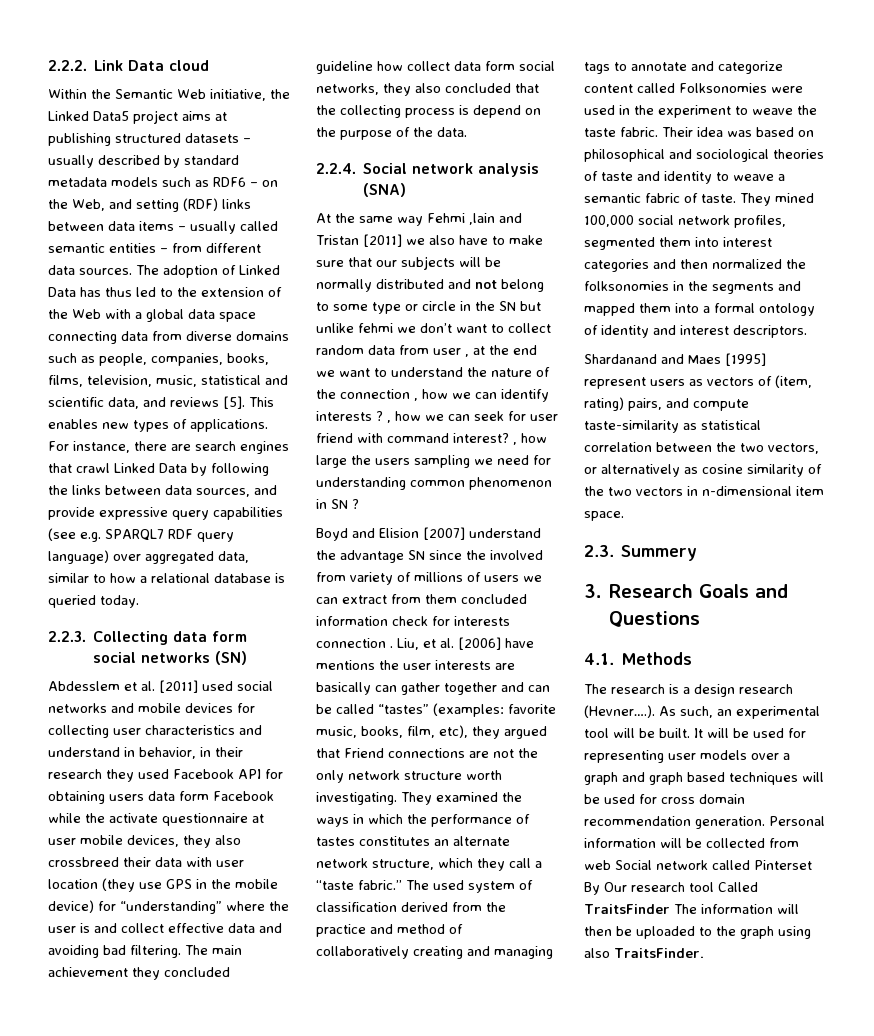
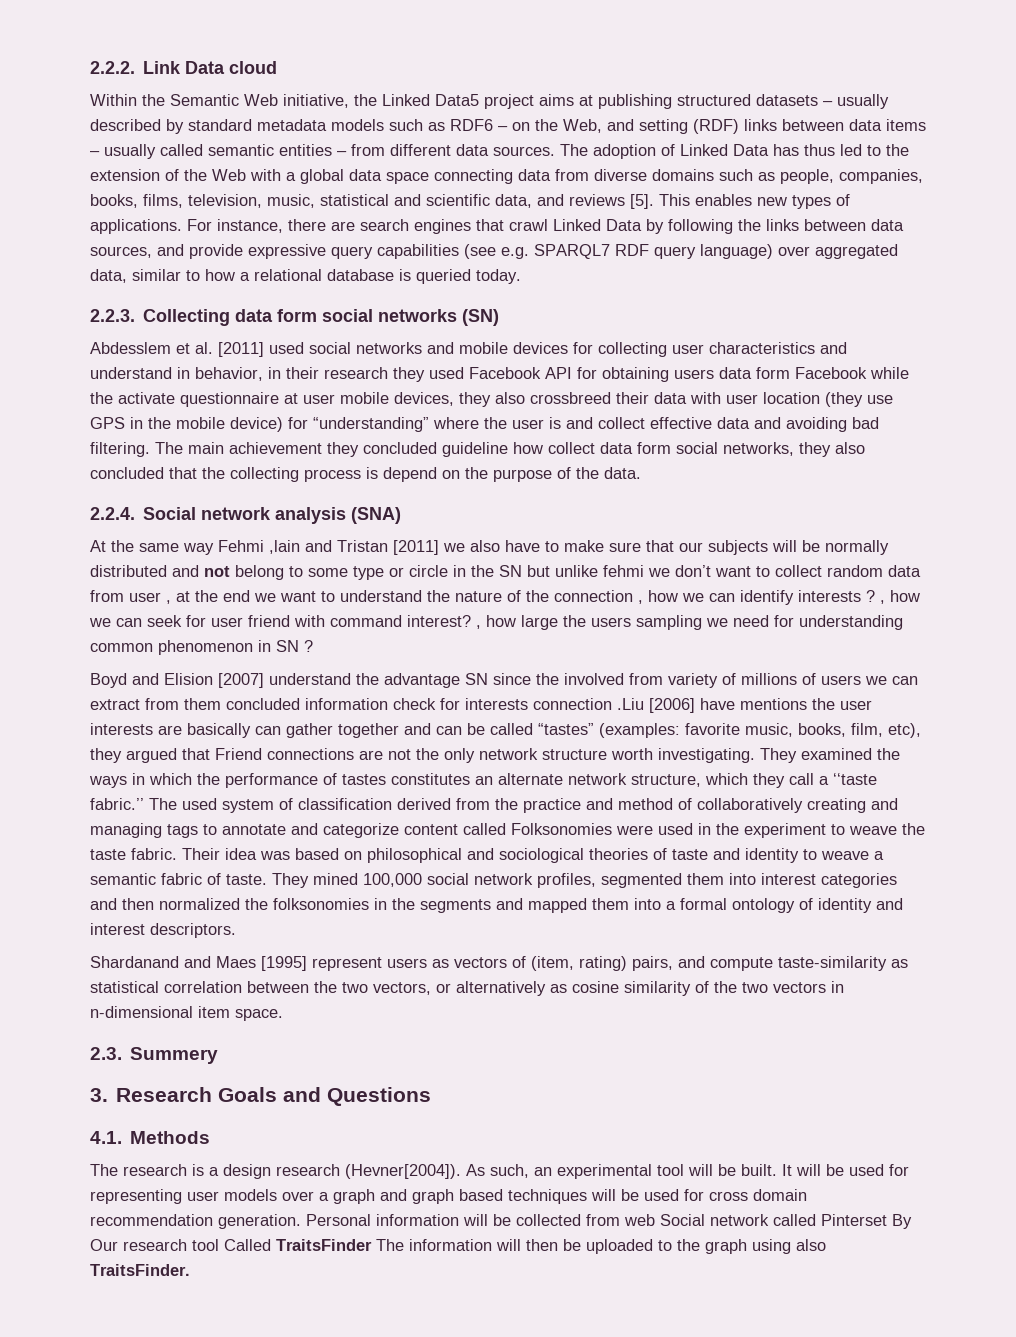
[390,638,454,650] . Liu, et al. -> [617,698,644,710] .Liu
[584,705,655,718] (Hevner….). -> [345,1164,461,1179] (Hevner[2004]).

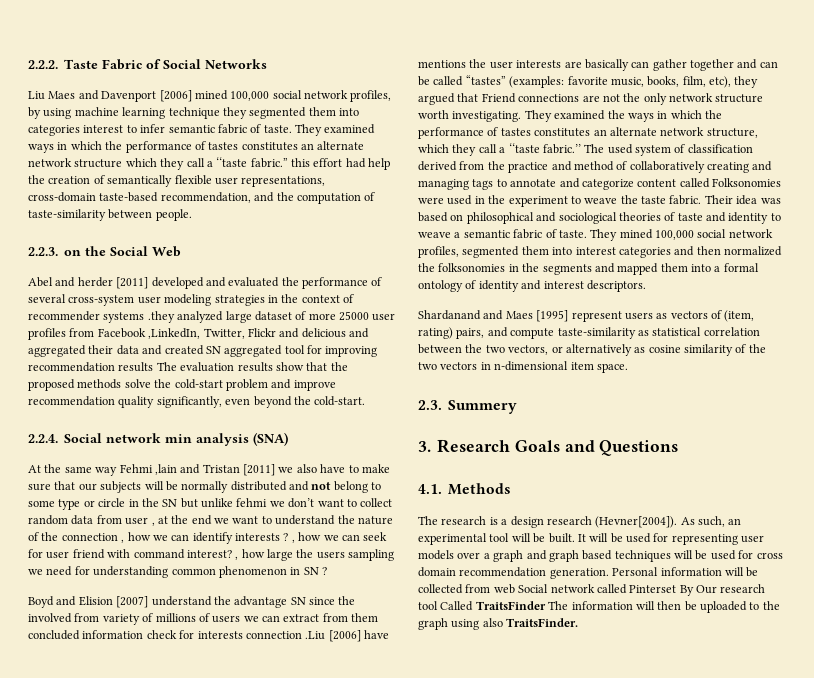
[143,61,278,74] [90,94,889,109] [90,119,926,134] [90,144,909,159] [90,169,923,184] [90,194,850,209] [90,219,904,234] [90,244,898,259] [90,269,521,284] [90,309,500,326] [90,342,847,357] [90,367,909,382] [90,392,893,407] [90,417,879,432] [90,442,865,457] [90,467,641,482] Link Data cloud // Within the Semantic Web initiative, the Linked Data5 project aims at publishing structured datasets – usually described by standard metadata models such as RDF6 – on the Web, and setting (RDF) links between data items – usually called semantic entities – from different data sources. The adoption of Linked Data has thus led to the extension of the Web with a global data space connecting data from diverse domains such as people, companies, books, films, television, music, statistical and scientific data, and reviews [5]. This enables new types of applications. For instance, there are search engines that crawl Linked Data by following the links between data sources, and provide expressive query capabilities (see e.g. SPARQL7 RDF query language) over aggregated data, similar to how a relational database is queried today. // 2.2.3. Collecting data form social networks (SN) // Abdesslem et al. [2011] used social networks and mobile devices for collecting user characteristics and understand in behavior, in their research they used Facebook API for obtaining users data form Facebook while the activate questionnaire at user mobile devices, they also crossbreed their data with user location (they use GPS in the mobile device) for “understanding” where the user is and collect effective data and avoiding bad filtering. The main achievement they concluded guideline how collect data form social networks, they also concluded that the collecting process is depend on the purpose of the data. -> [64,59,268,70] [28,90,392,102] [28,107,359,119] [28,124,376,136] [28,141,365,153] [28,157,391,170] [28,175,326,187] [28,192,376,204] [28,209,192,221] [28,246,182,257] [28,277,383,289] [28,294,354,306] [28,311,396,323] [28,328,369,340] [28,345,378,357] [28,362,348,372] [28,379,336,391] [28,396,366,408] Taste Fabric of Social Networks // Liu Maes and Davenport [2006] mined 100,000 social network profiles, by using machine learning technique they segmented them into categories interest to infer semantic fabric of taste. They examined ways in which the performance of tastes constitutes an alternate network structure which they call a ‘‘taste fabric.” this effort had help the creation of semantically flexible user representations, cross-domain taste-based recommendation, and the computation of taste-similarity between people. // 2.2.3. on the Social Web // Abel and herder [2011] developed and evaluated the performance of several cross-system user modeling strategies in the context of recommender systems .they analyzed large dataset of more 25000 user profiles from Facebook ,LinkedIn, Twitter, Flickr and delicious and aggregated their data and created SN aggregated tool for improving recommendation results The evaluation results show that the proposed methods solve the cold-start problem and improve recommendation quality significantly, even beyond the cold-start.
(272, 513) none -> [165,434,193,443] min

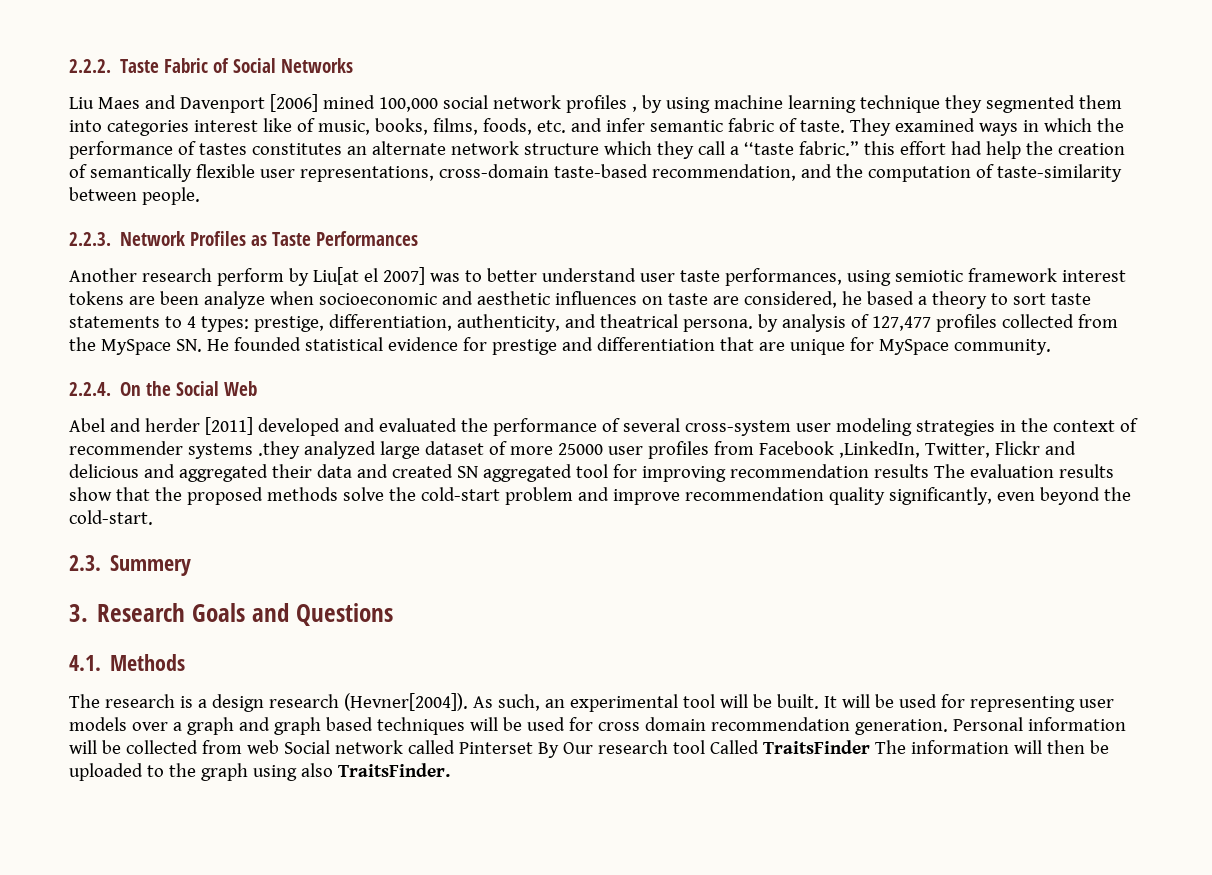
[350,90,392,102] profiles, -> [565,95,637,113] profiles ,
[126,125,137,133] to -> [262,118,602,135] like of music, books, films, foods, etc. and
[64,250,82,256] on -> [120,231,419,246] [69,267,1126,286] [69,291,1091,309] [69,314,1118,332] [69,337,1051,355] [69,382,142,396] Network Profiles as Taste Performances // Another research perform by Liu[at el 2007] was to better understand user taste performances, using semiotic framework interest tokens are been analyze when socioeconomic and aesthetic influences on taste are considered, he based a theory to sort taste statements to 4 types: prestige, differentiation, authenticity, and theatrical persona. by analysis of 127,477 profiles collected from the MySpace SN. He founded statistical evidence for prestige and differentiation that are unique for MySpace community. // 2.2.4. On
[28,432,289,446] [28,464,390,476] [28,481,382,493] [28,498,393,510] [28,515,393,526] [28,532,388,544] [28,549,395,561] [28,566,327,578] [28,596,356,608] [28,613,379,625] [28,630,389,642] [418,59,778,71] [418,75,759,88] [418,93,764,105] [418,110,722,122] [418,127,758,139] [418,143,753,156] [418,161,773,173] [418,178,781,190] [418,195,781,207] [418,212,781,224] [418,229,773,241] [418,246,782,258] [418,263,759,275] [418,280,646,292] [418,310,755,322] [418,327,760,339] [418,344,766,356] [418,361,628,373] // 2.2.4. Social network min analysis (SNA) // At the same way Fehmi ,lain and Tristan [2011] we also have to make sure that our subjects will be normally distributed and not belong to some type or circle in the SN but unlike fehmi we don’t want to collect random data from user , at the end we want to understand the nature of the connection , how we can identify interests ? , how we can seek for user friend with command interest? , how large the users sampling we need for understanding common phenomenon in SN ? // Boyd and Elision [2007] understand the advantage SN since the involved from variety of millions of users we can extract from them concluded information check for interests connection .Liu [2006] have mentions the user interests are basically can gather together and can be called “tastes” (examples: favorite music, books, film, etc), they argued that Friend connections are not the only network structure worth investigating. They examined the ways in which the performance of tastes constitutes an alternate network structure, which they call a ‘‘taste fabric.’’ The used system of classification derived from the practice and method of collaboratively creating and managing tags to annotate and categorize content called Folksonomies were used in the experiment to weave the taste fabric. Their idea was based on philosophical and sociological theories of taste and identity to weave a semantic fabric of taste. They mined 100,000 social network profiles, segmented them into interest categories and then normalized the folksonomies in the segments and mapped them into a formal ontology of identity and interest descriptors. // Shardanand and Maes [1995] represent users as vectors of (item, rating) pairs, and compute taste-similarity as statistical correlation between the two vectors, or alternatively as cosine similarity of the two vectors in n-dimensional item space. -> (153, 517) none

